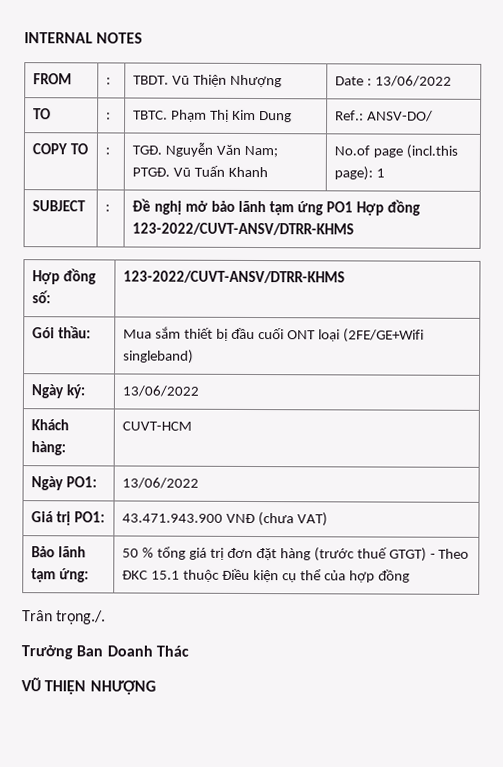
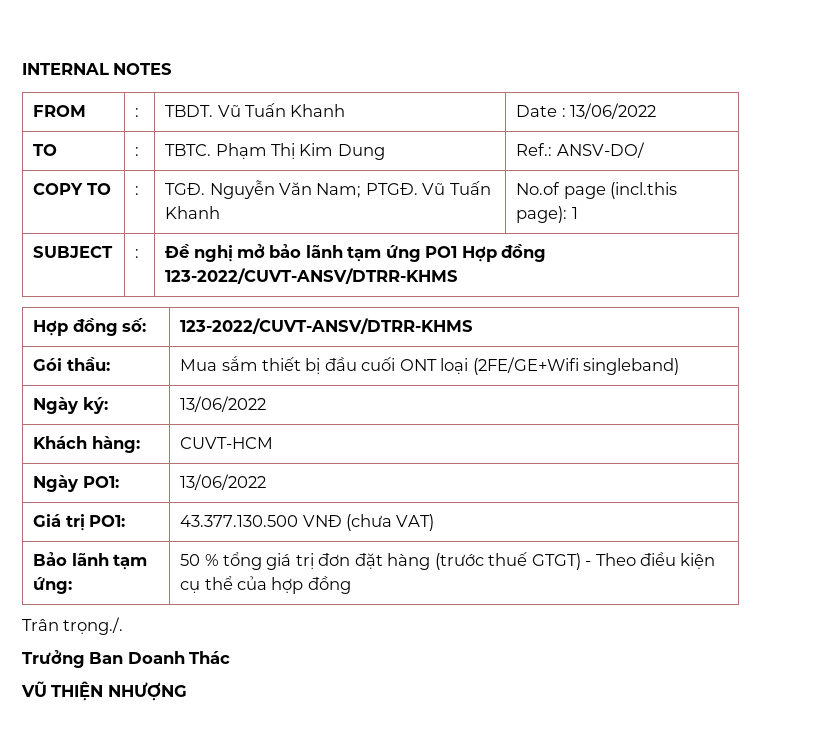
[193,74,283,88] Thiện Nhượng -> [244,103,346,117] Tuấn Khanh
[122,513,224,523] 43.471.943.900 -> [180,515,299,527] 43.377.130.500
[122,568,251,582] ĐKC 15.1 thuộc Điều -> [639,552,676,566] điều

